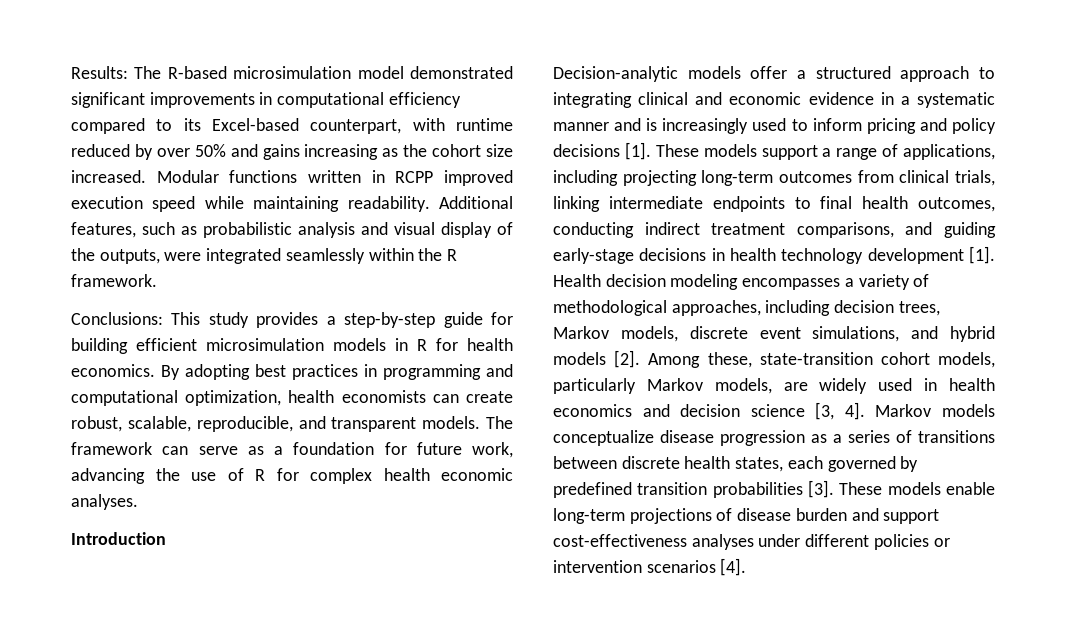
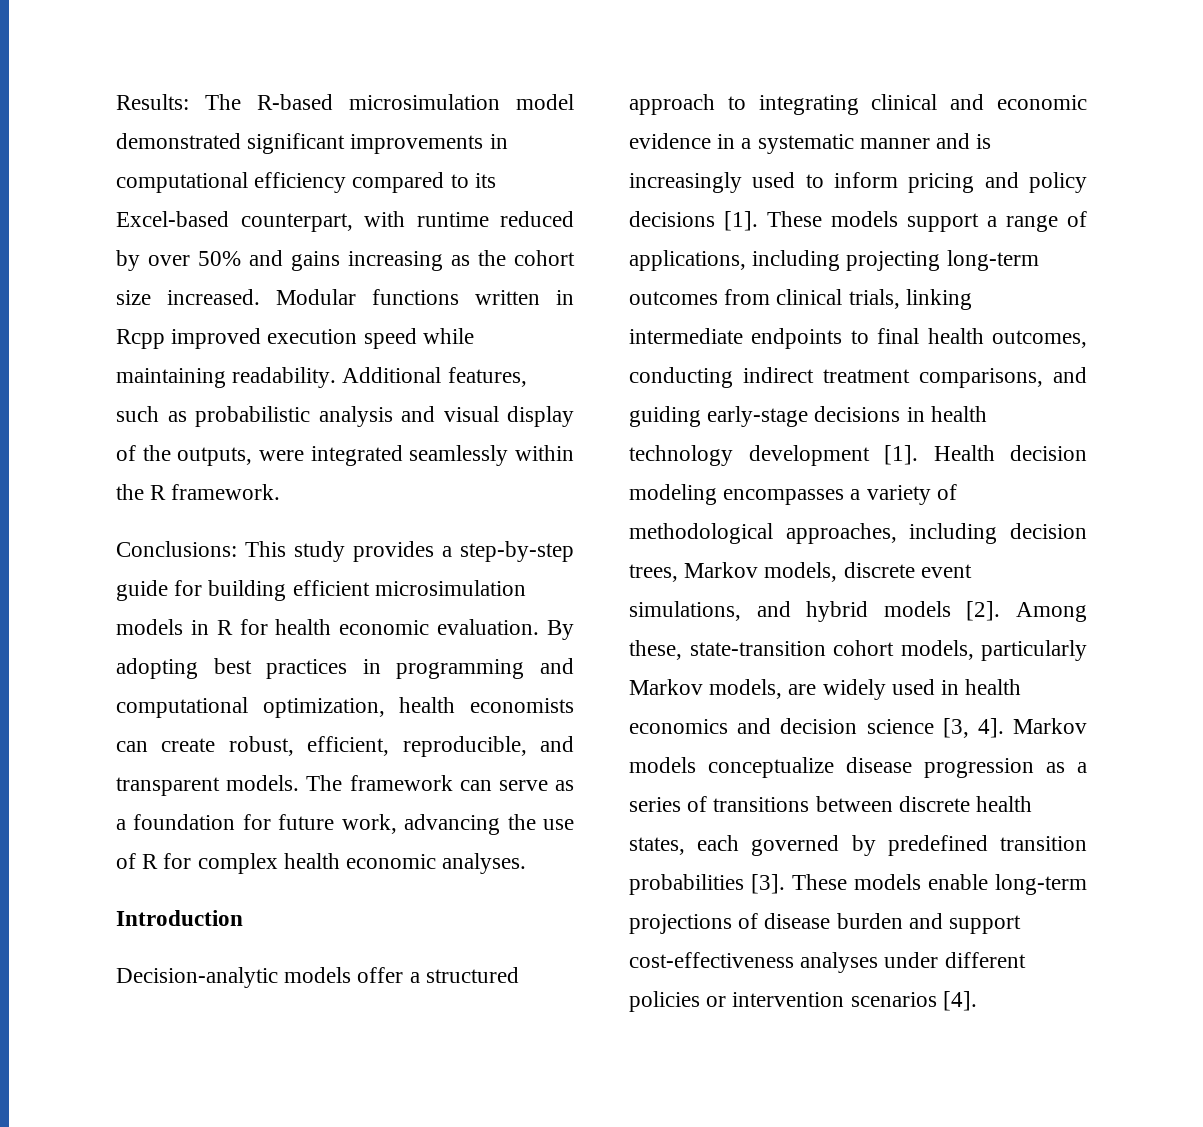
[395,171,434,183] RCPP -> [116,329,165,349] Rcpp
[71,364,155,377] economics. -> [339,619,540,635] economic evaluation.
[127,416,191,432] scalable, -> [307,736,390,756] efficient,

